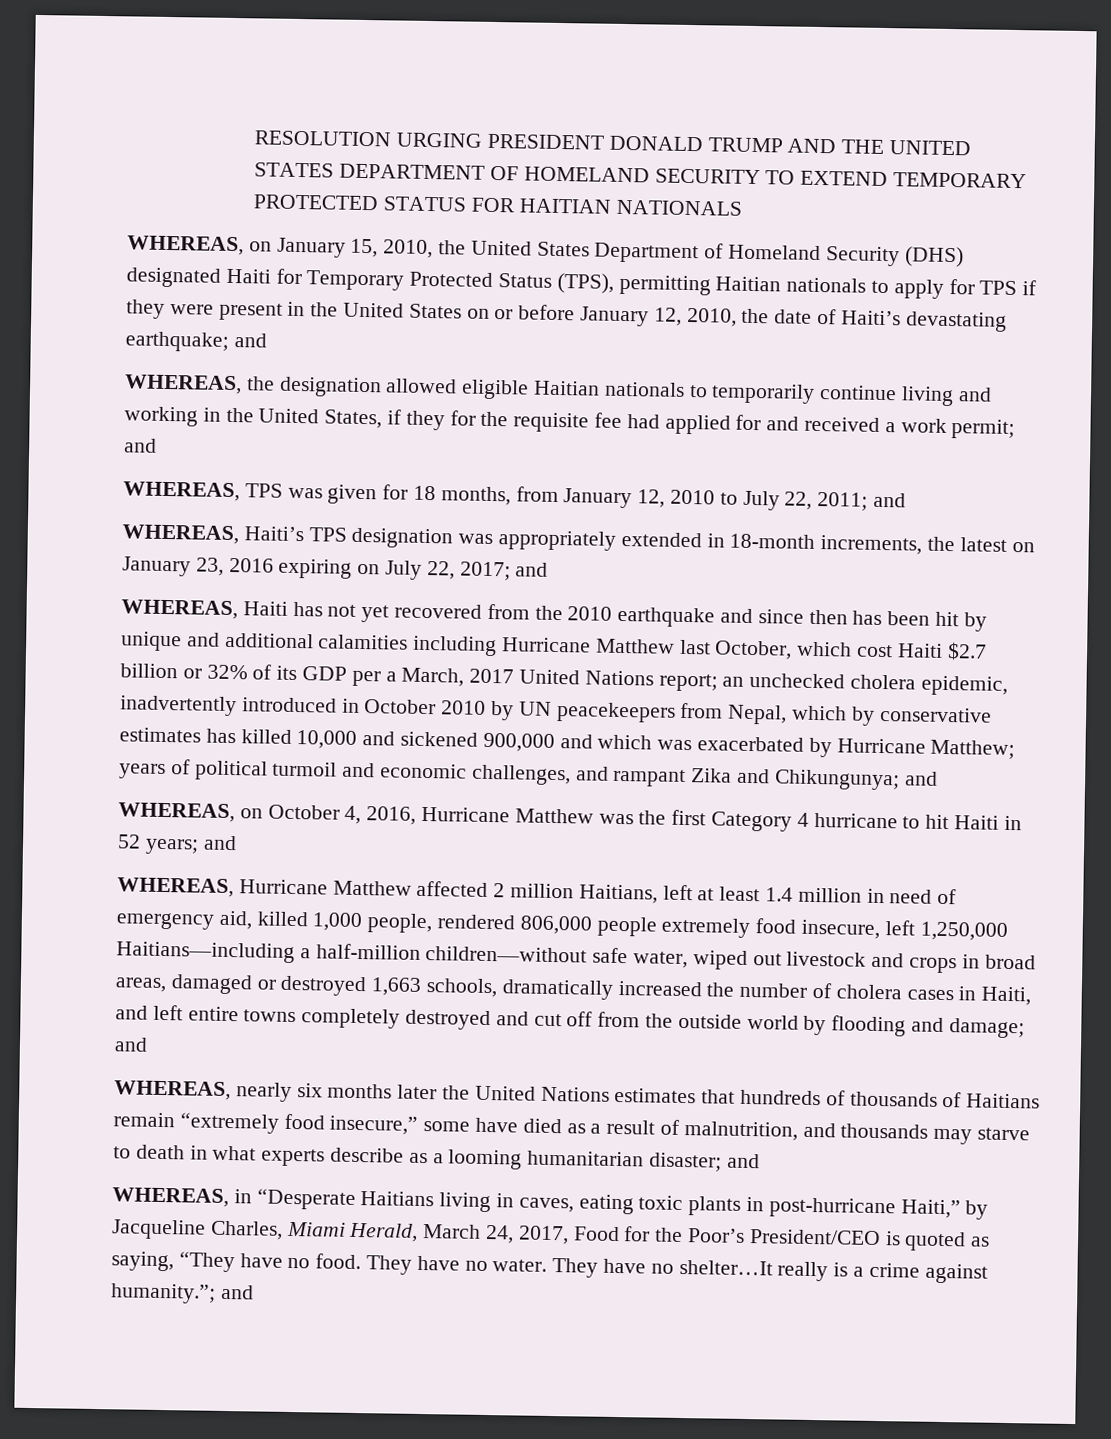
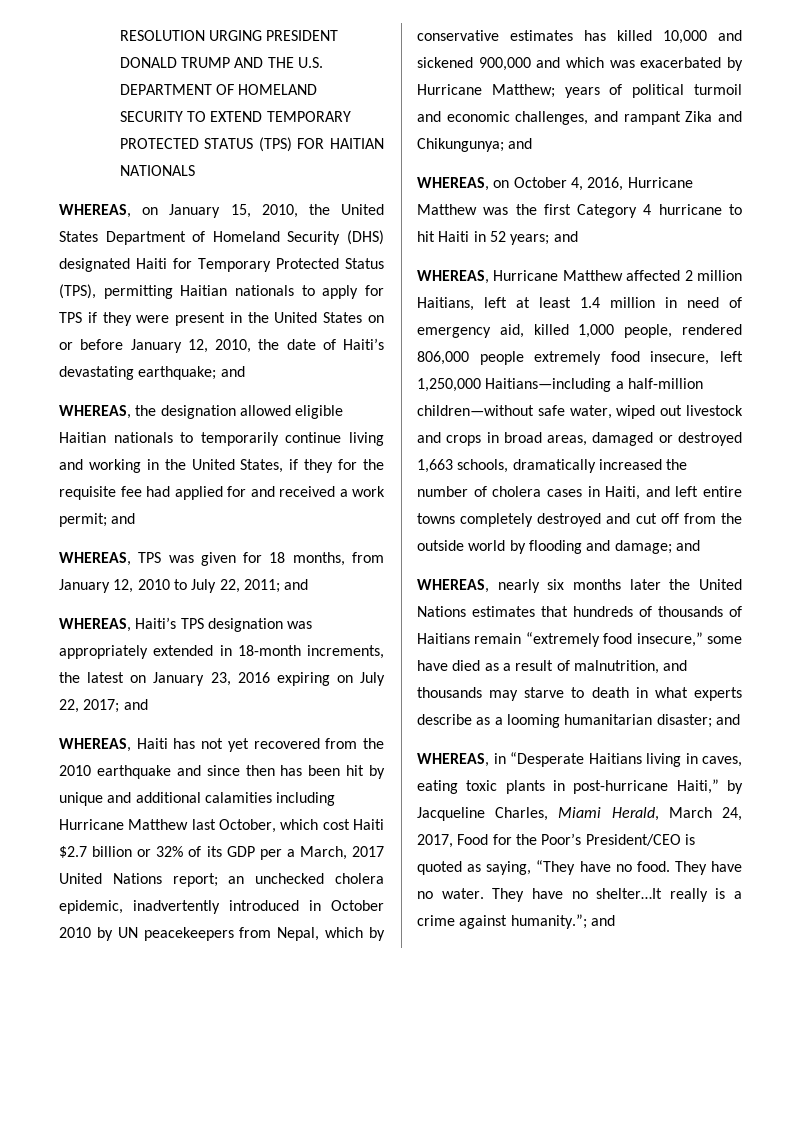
[888,140,971,156] [254,162,335,178] UNITED STATES -> [297,57,323,68] U.S.
(468, 204) none -> [258,137,292,152] (TPS)

